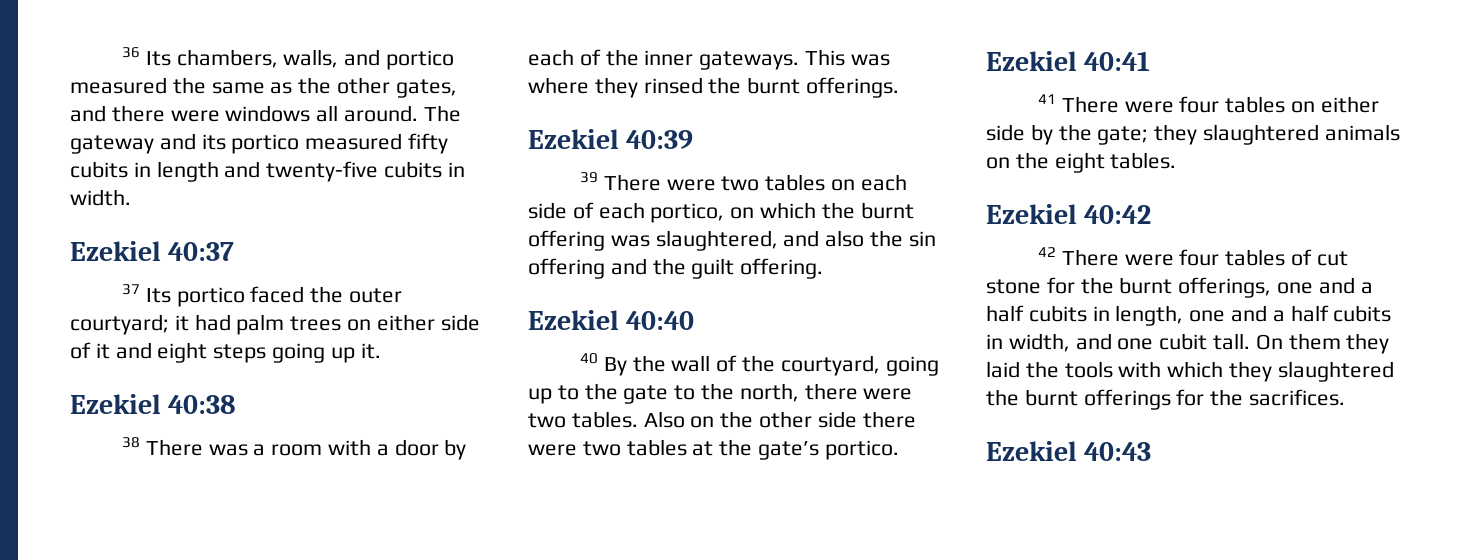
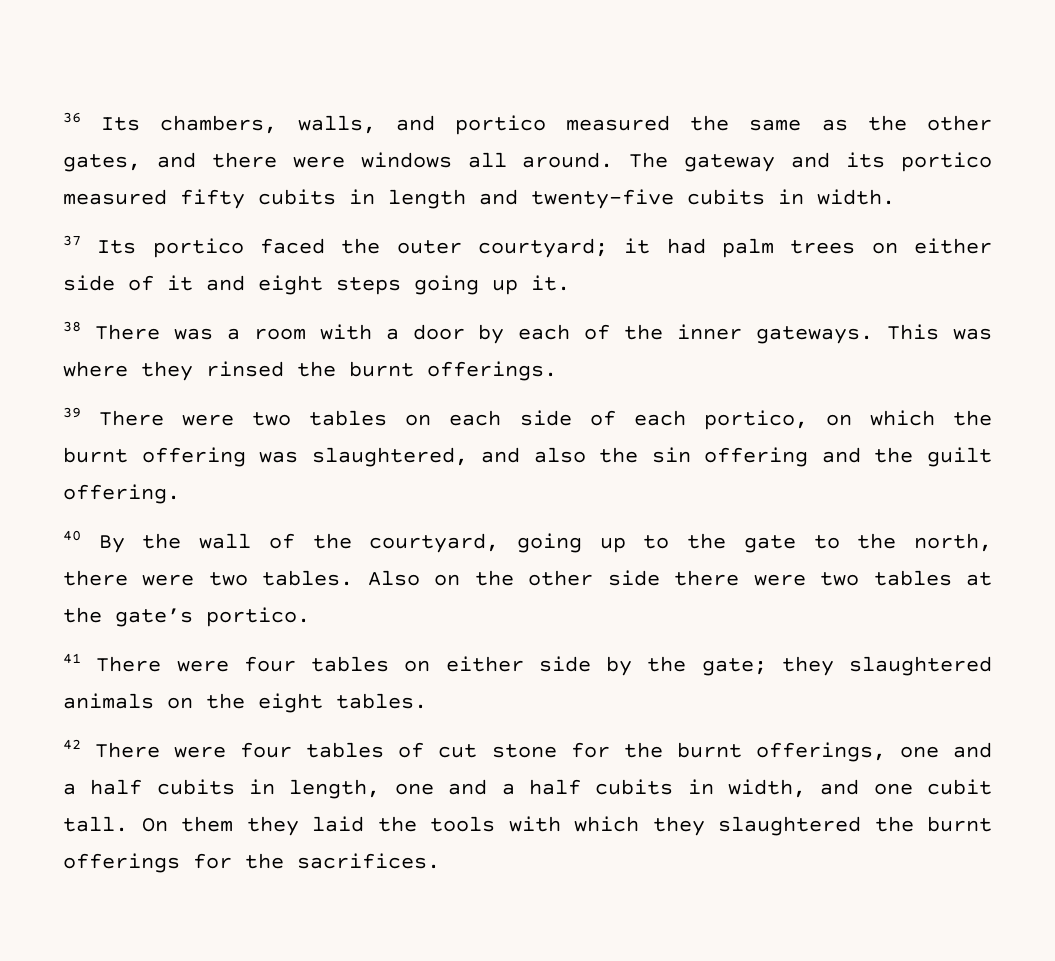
[70,241,235,261] // Ezekiel 40:37 -> (895, 197) none
[70,394,237,414] // Ezekiel 40:38 -> (570, 283) none
[528,129,694,149] // Ezekiel 40:39 -> (557, 371) none
[528,310,695,330] // Ezekiel 40:40 -> (180, 494) none
[986,51,1151,71] // Ezekiel 40:41 -> (310, 617) none
[986,204,1152,224] // Ezekiel 40:42 -> (427, 701) none
[986,441,1152,461] // Ezekiel 40:43 -> (440, 861) none

